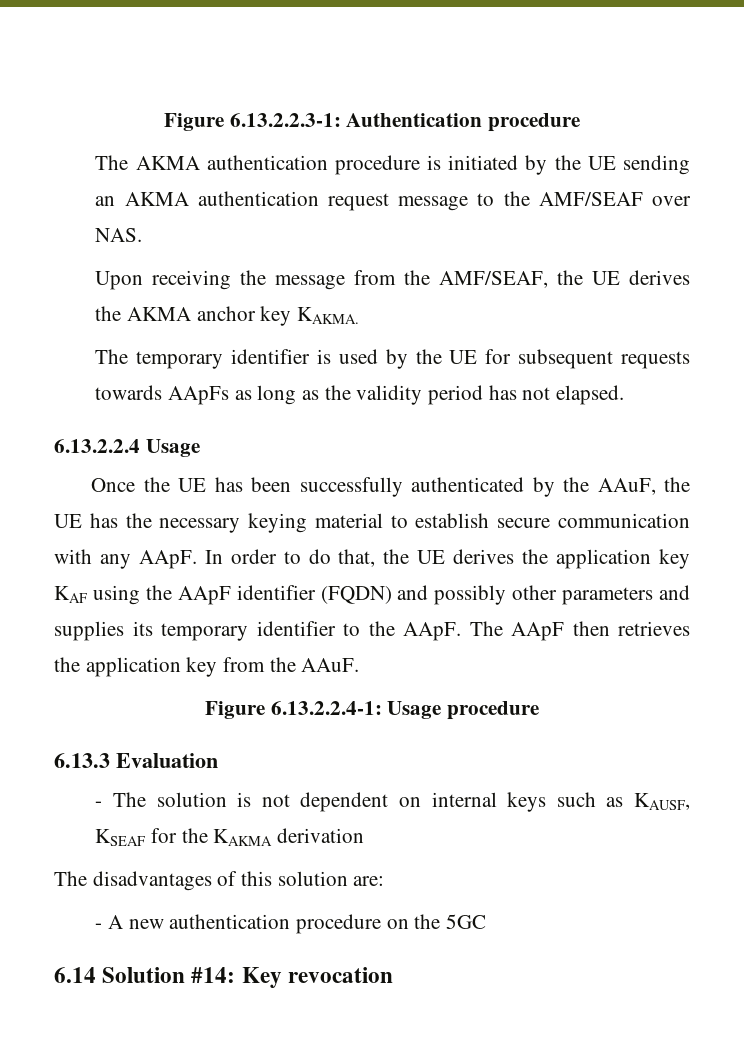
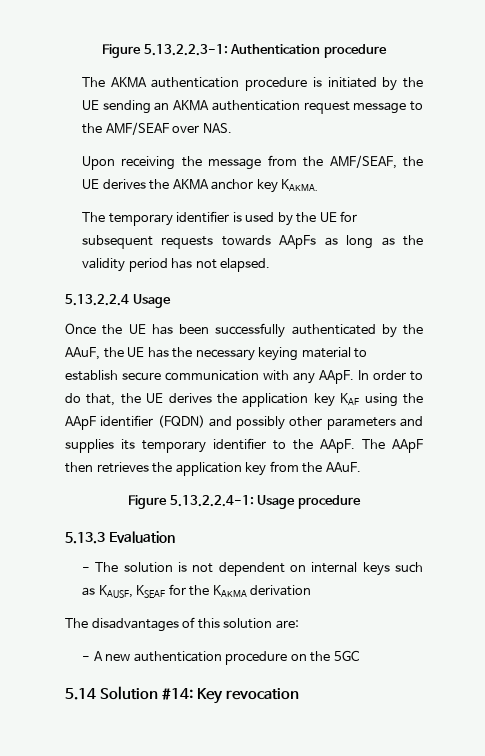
[163,113,341,131] Figure 6.13.2.2.3-1: -> [102,44,228,58] Figure 5.13.2.2.3-1:
[54,439,140,453] 6.13.2.2.4 -> [65,294,129,306] 5.13.2.2.4
[270,701,382,715] 6.13.2.2.4-1: -> [169,495,254,507] 5.13.2.2.4-1:
[54,753,110,768] 6.13.3 -> [65,532,105,544] 5.13.3
[54,967,96,983] 6.14 -> [65,688,96,700] 5.14

